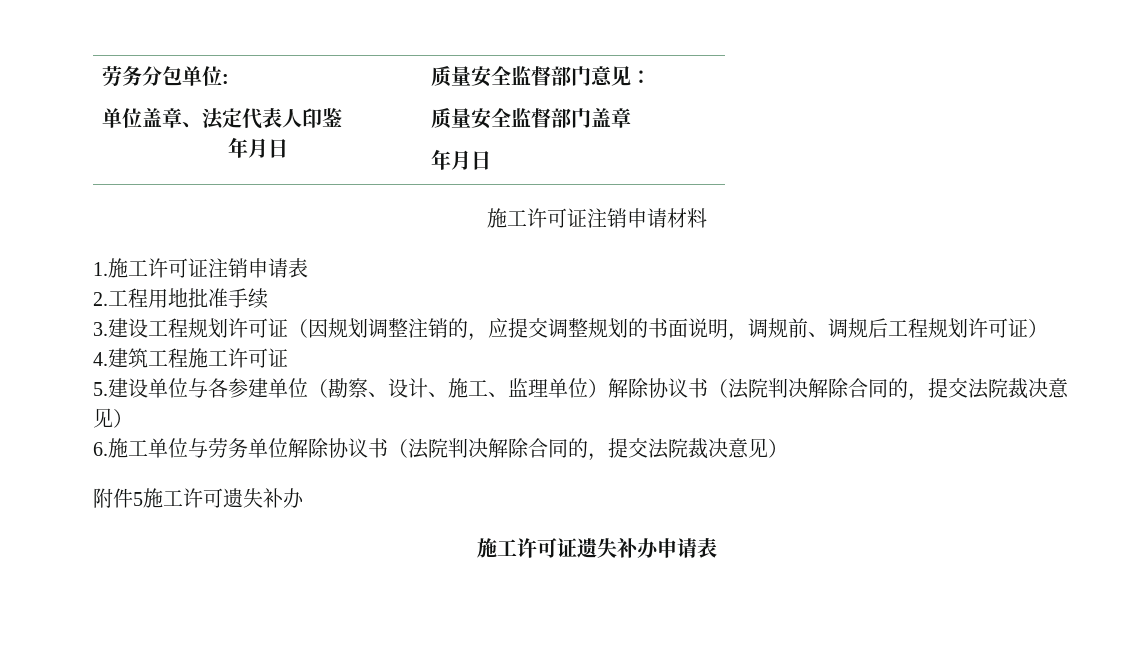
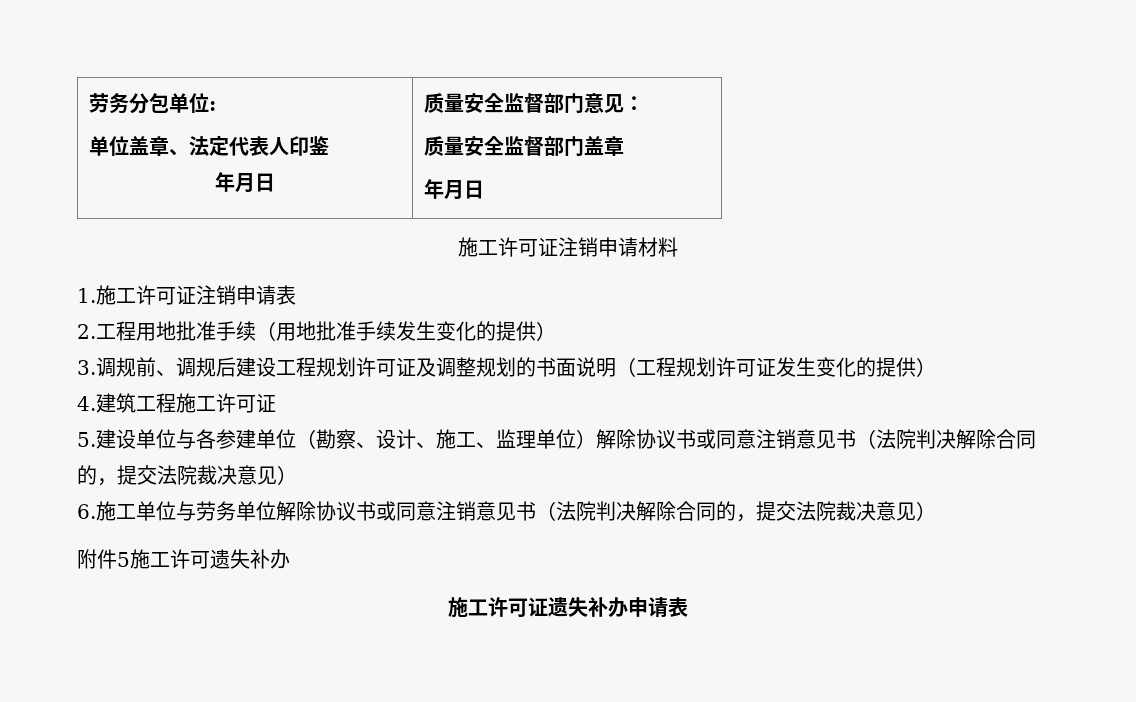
[93,322,108,336] // 3. -> [256,321,556,341] [77,357,236,377] （用地批准手续发生变化的提供） // 3.调规前、调规后
[288,318,548,341] （因规划调整注销的，应提交 -> [416,358,436,377] 及
[728,318,1028,341] ，调规前、调规后工程规划许可证 -> [616,357,916,377] （工程规划许可证发生变化的提供
(708, 388) none -> [696,429,856,449] 或同意注销意见书
(388, 448) none -> [376,501,536,521] 或同意注销意见书

